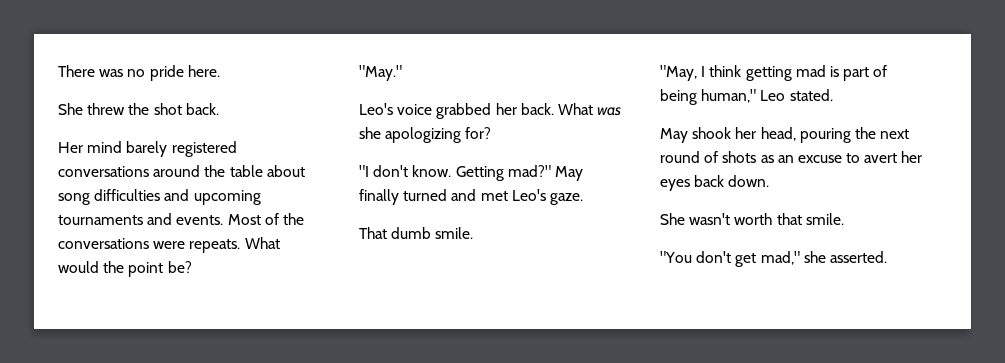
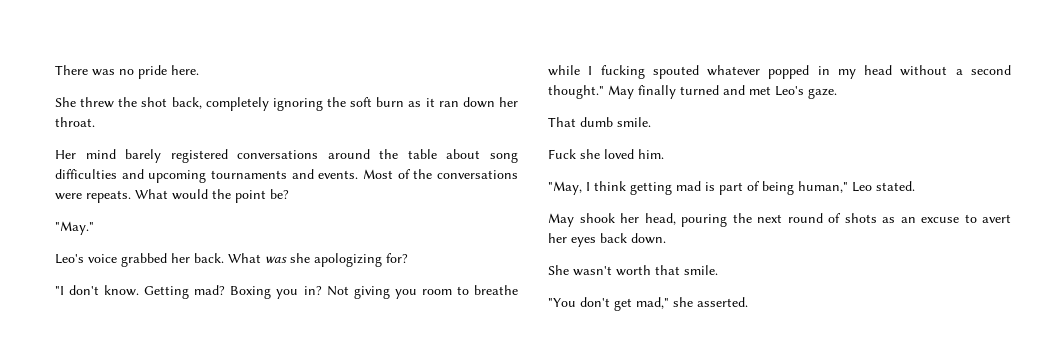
[185,103,219,115] back. -> [171,97,519,111] [55,117,95,127] back, completely ignoring the soft burn as it ran down her throat.
[507,165,551,177] mad?" -> [194,285,518,299] [548,65,1011,79] [548,85,604,99] mad? Boxing you in? Not giving you room to breathe while I fucking spouted whatever popped in my head without a second thought."
(474, 233) none -> [548,149,664,159] // Fuck she loved him.

